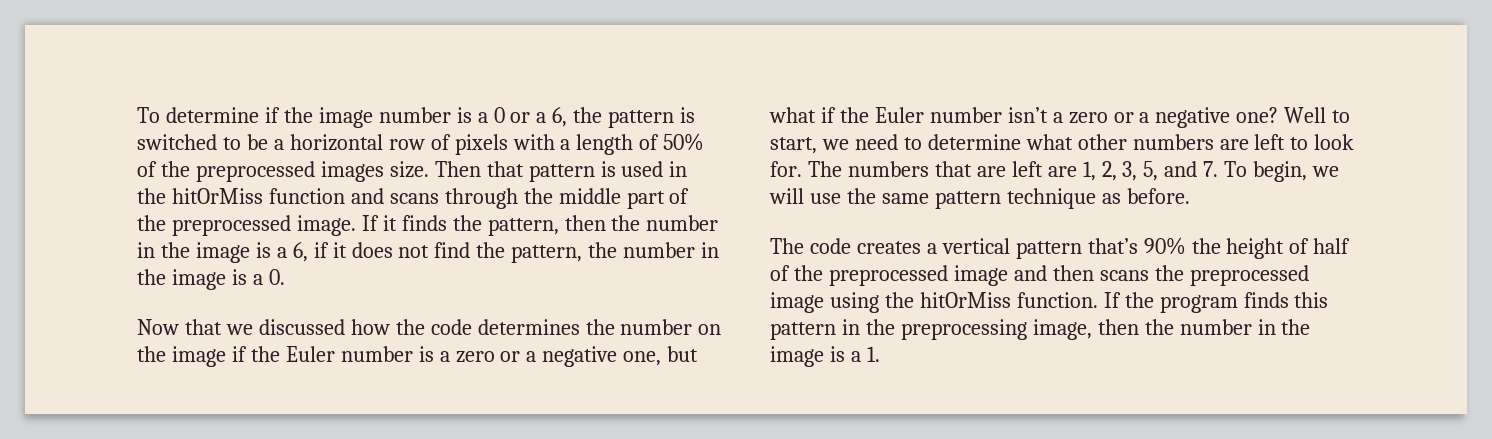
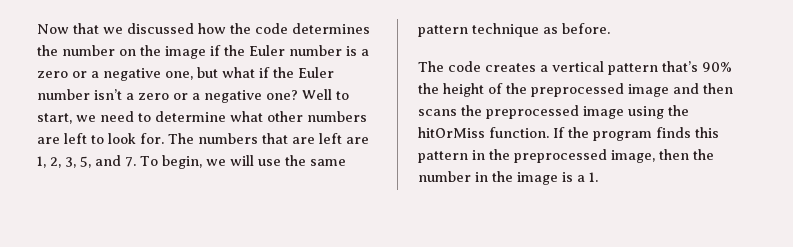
[137,107,696,128] [137,133,705,155] [137,161,688,182] [137,188,690,209] [137,215,719,236] [137,242,720,263] [137,269,285,290] To determine if the image number is a 0 or a 6, the pattern is switched to be a horizontal row of pixels with a length of 50% of the preprocessed images size. Then that pattern is used in the hitOrMiss function and scans through the middle part of the preprocessed image. If it finds the pattern, then the number in the image is a 6, if it does not find the pattern, the number in the image is a 0. // -> (37, 29) none
[1313,238,1351,254] [770,265,790,281] half of -> (503, 88) none
[900,319,1027,340] preprocessing -> [514,149,607,163] preprocessed

